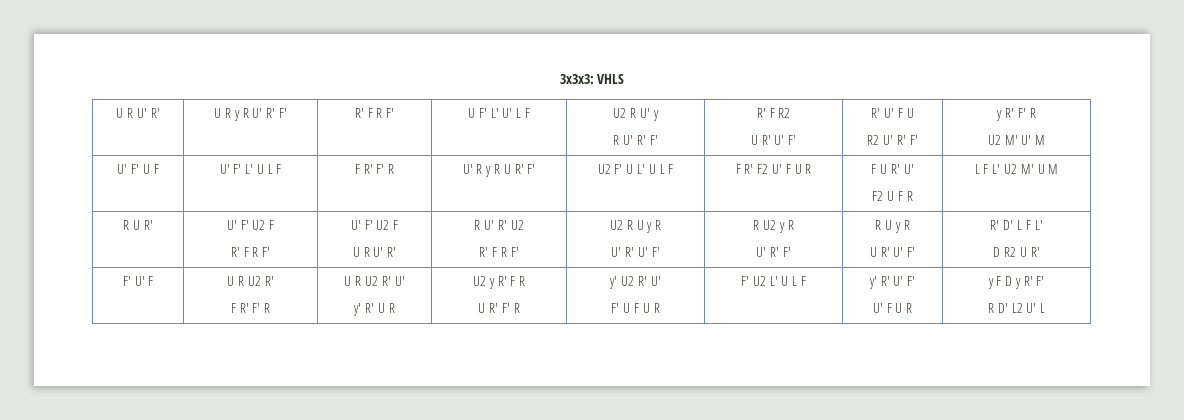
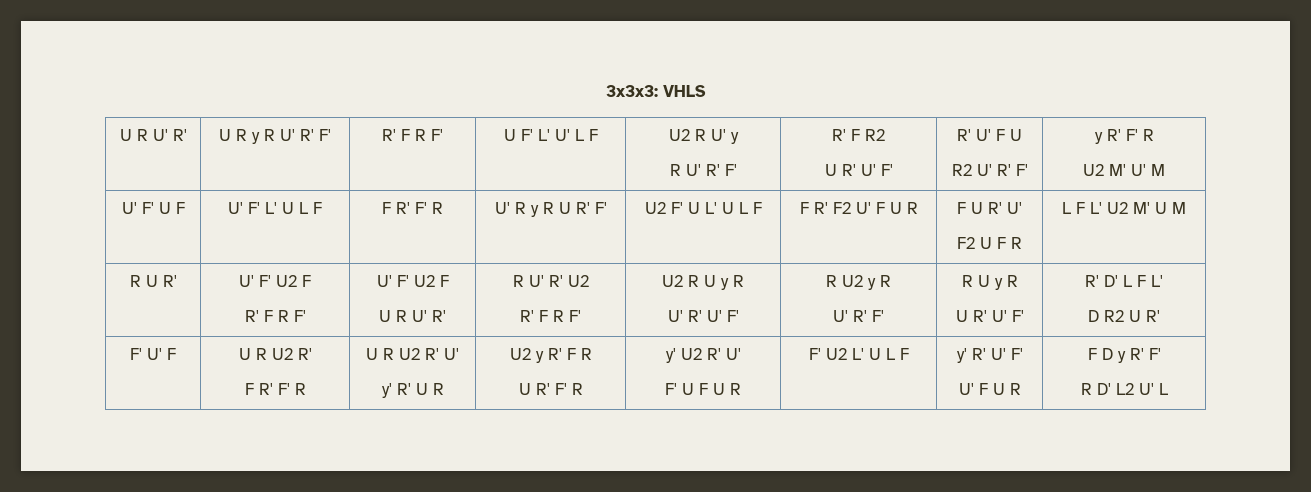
[987,278,994,289] y -> (1021, 389) none

